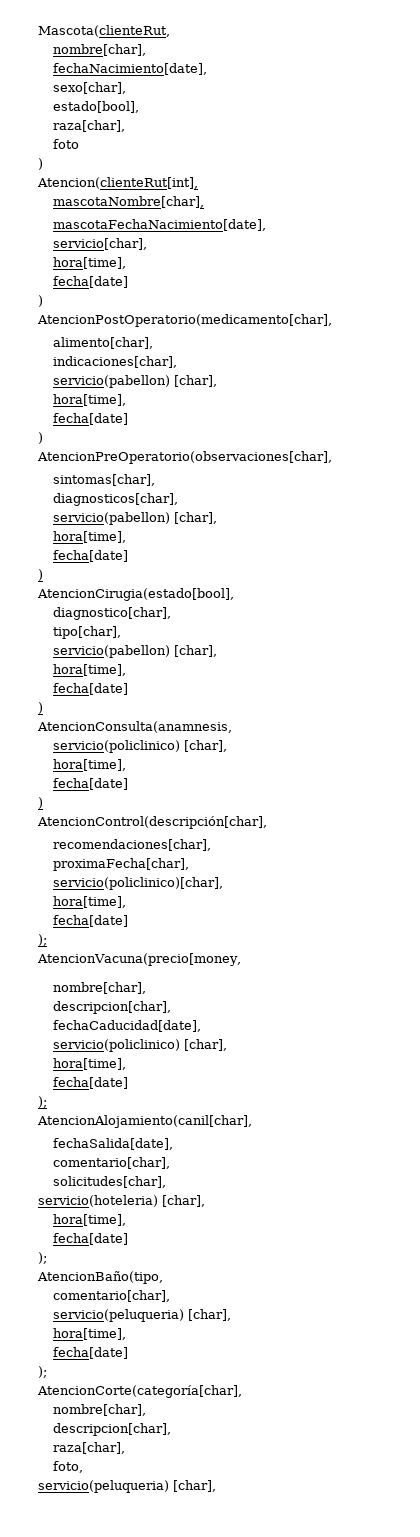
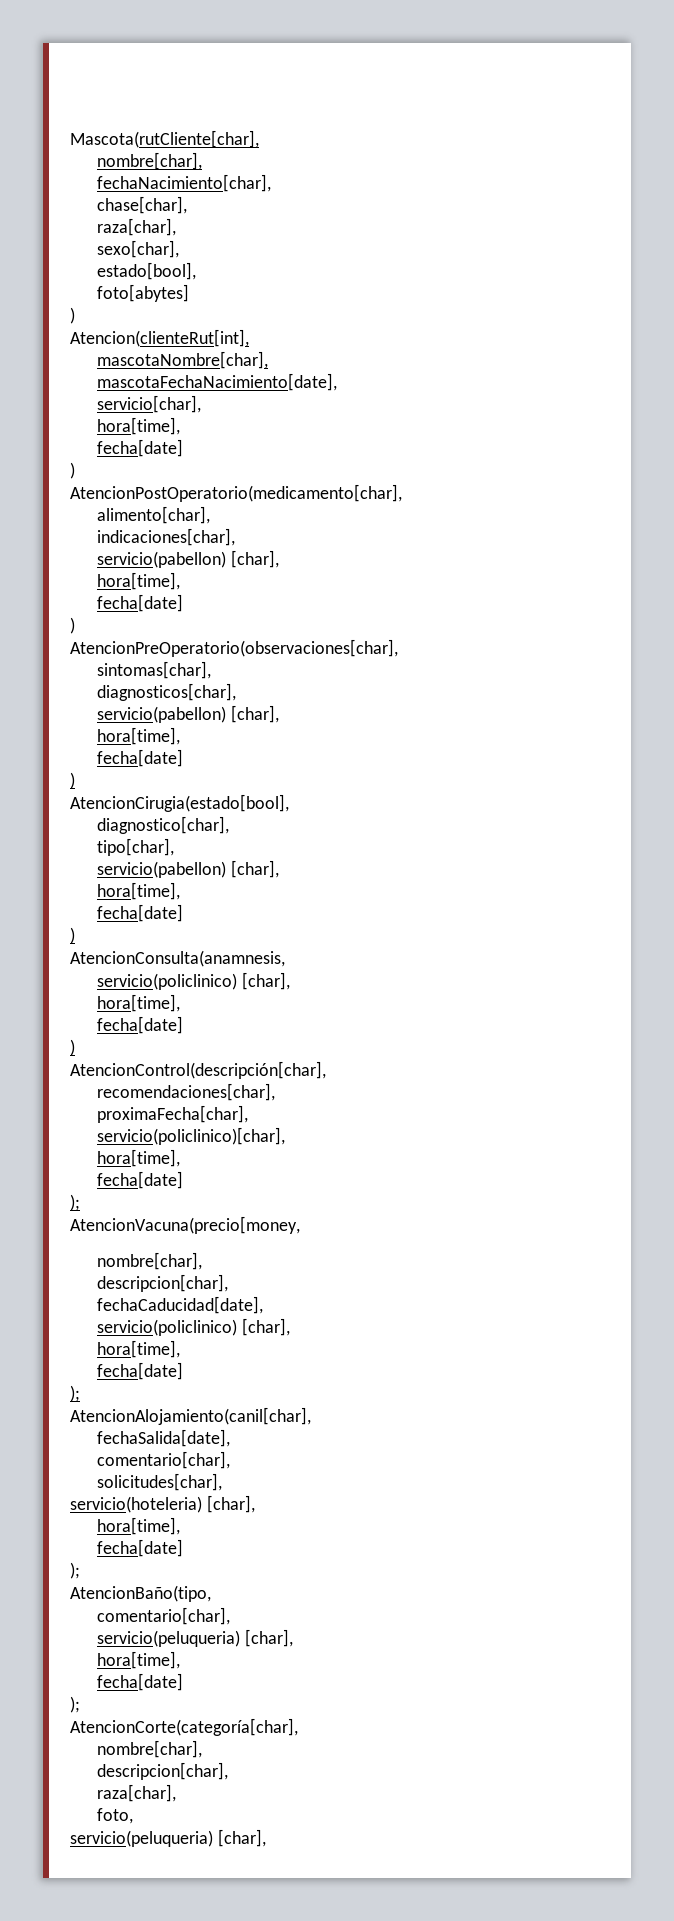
[38,25,170,37] [53,44,147,56] [53,63,208,75] Mascota(clienteRut, // nombre[char], // fechaNacimiento[date], -> [70,130,259,148] [96,152,202,170] [96,174,271,192] [96,196,187,214] [96,218,176,236] Mascota(rutCliente[char], // nombre[char], // fechaNacimiento[char], // chase[char], // raza[char],
[53,120,126,132] [53,139,80,149] raza[char], // foto -> [96,284,189,302] foto[abytes]

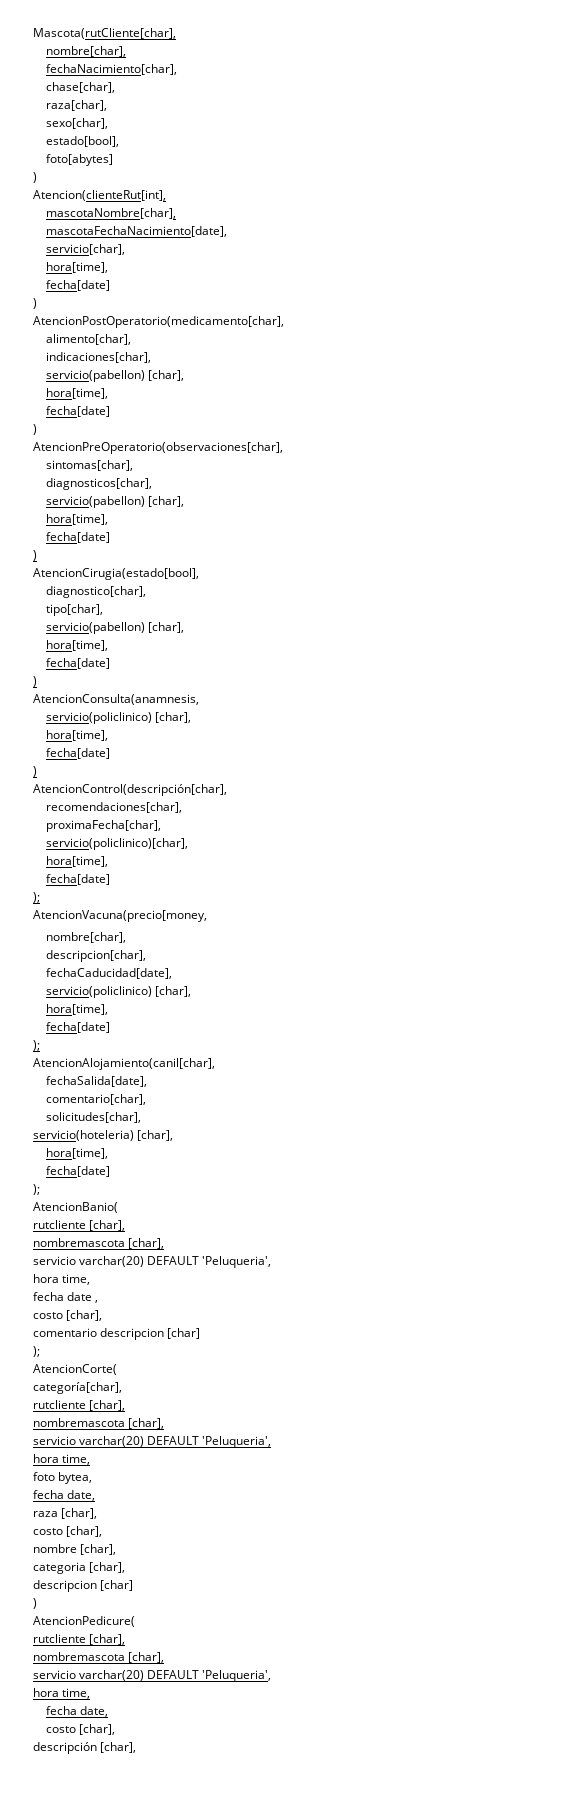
[70,1585,211,1602] [96,1607,230,1625] [96,1629,293,1647] [96,1651,180,1669] [96,1673,183,1691] [70,1696,80,1713] [70,1718,298,1736] [96,1740,202,1758] [96,1762,228,1780] [96,1784,176,1802] [96,1808,133,1824] [70,1830,213,1847] AtencionBaño(tipo, // comentario[char], // servicio(peluqueria) [char], // hora[time], // fecha[date] // ); // AtencionCorte(categoría[char], // nombre[char], // descripcion[char], // raza[char], // foto, // servicio(peluqueria) -> [33,1202,118,1213] [33,1220,126,1231] [33,1238,165,1249] [33,1256,272,1268] [33,1274,91,1285] [33,1292,99,1303] [33,1310,103,1321] [33,1328,201,1340] [33,1346,40,1357] [33,1364,117,1375] [33,1382,122,1394] [33,1400,126,1411] [33,1418,165,1429] [33,1436,272,1448] [33,1454,91,1465] [33,1472,93,1484] [33,1490,96,1501] [33,1508,98,1519] [33,1526,103,1537] [33,1544,117,1555] [33,1562,126,1574] [33,1580,134,1592] [33,1598,37,1609] [33,1616,135,1627] [33,1634,126,1645] [33,1652,165,1663] [33,1670,272,1682] [33,1688,91,1699] [45,1706,109,1717] [45,1724,116,1735] [33,1742,97,1754] AtencionBanio( // rutcliente [char], // nombremascota [char], // servicio varchar(20) DEFAULT 'Peluqueria', // hora time, // fecha date , // costo [char], // comentario descripcion [char] // ); // AtencionCorte( // categoría[char], // rutcliente [char], // nombremascota [char], // servicio varchar(20) DEFAULT 'Peluqueria', // hora time, // foto bytea, // fecha date, // raza [char], // costo [char], // nombre [char], // categoria [char], // descripcion [char] // ) // AtencionPedicure( // rutcliente [char], // nombremascota [char], // servicio varchar(20) DEFAULT 'Peluqueria', // hora time, // fecha date, // costo [char], // descripción

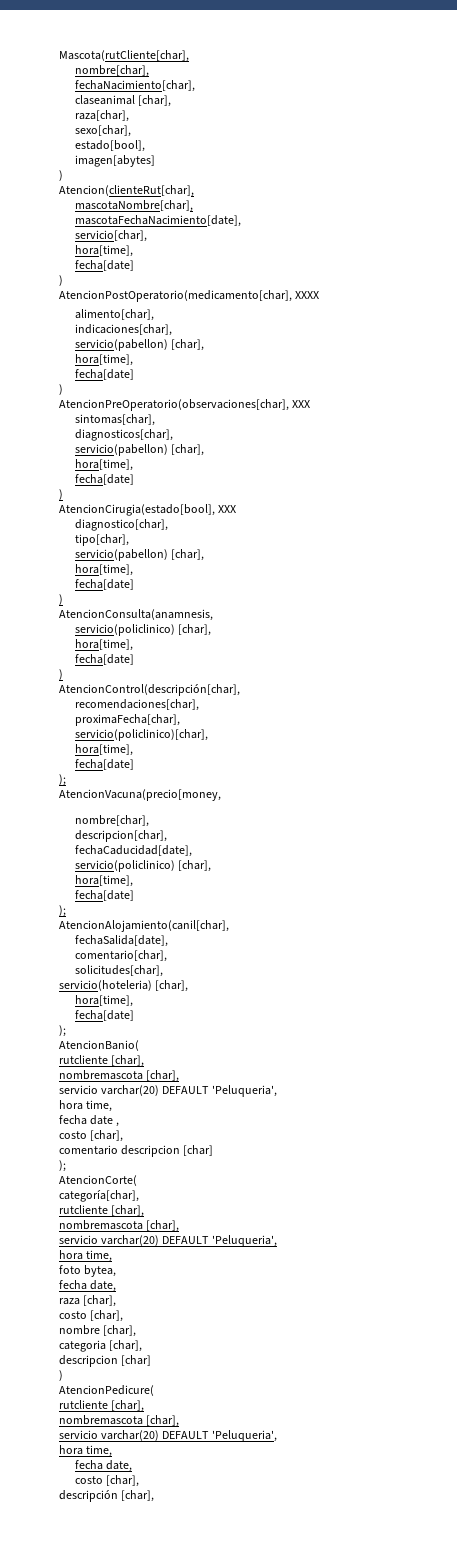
[45,82,115,93] chase[char], -> [74,95,172,107] claseanimal [char],
[45,154,113,166] [33,172,37,183] [33,190,166,201] foto[abytes] // ) // Atencion(clienteRut[int], -> [74,155,155,167] [59,170,63,181] [59,185,194,197] imagen[abytes] // ) // Atencion(clienteRut[char],
(284, 322) none -> [295,291,320,299] XXXX
(283, 448) none -> [292,400,311,408] XXX
(199, 574) none -> [218,505,237,513] XXX

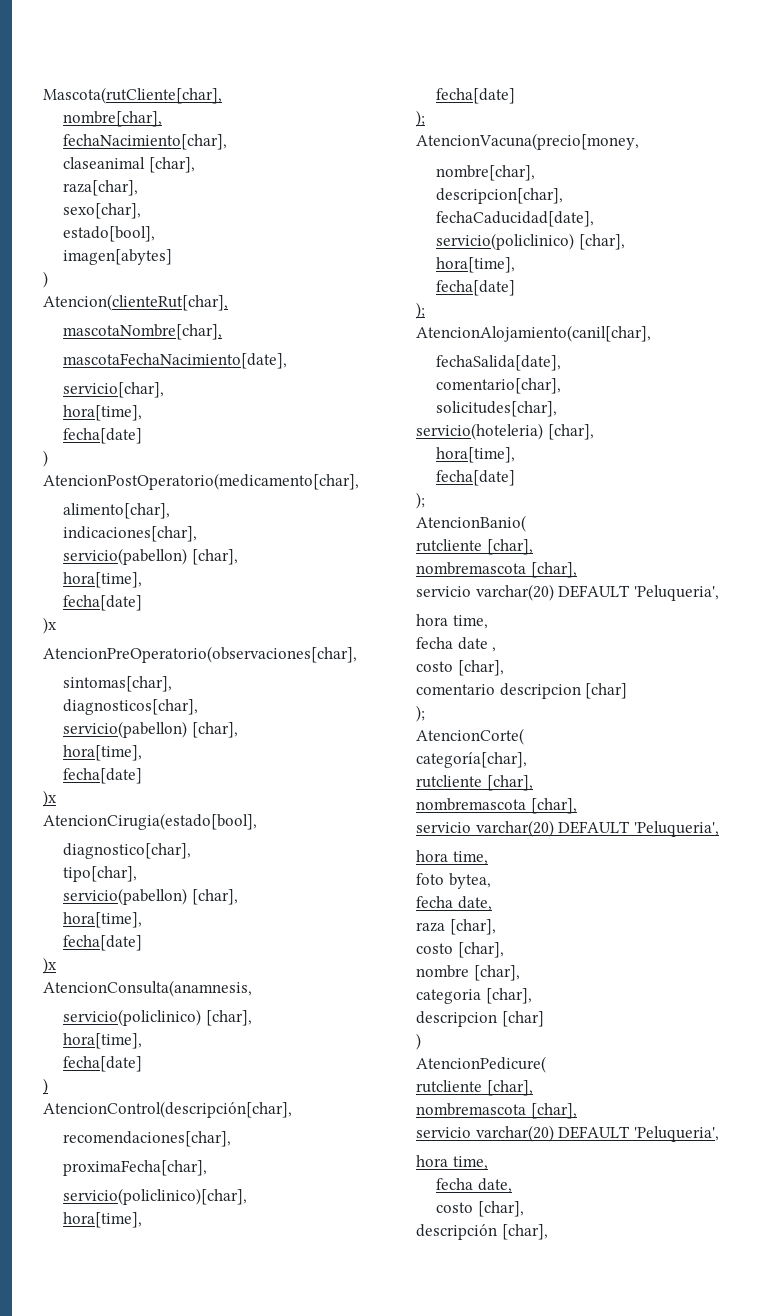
[295,291,320,299] XXXX -> (359, 481) none
[59,384,63,395] ) -> [43,617,57,634] )x
[292,400,311,408] XXX -> (357, 654) none
[59,489,63,500] ) -> [43,790,57,807] )x
[218,505,237,513] XXX -> (257, 821) none
[59,594,63,605] ) -> [43,957,57,974] )x

